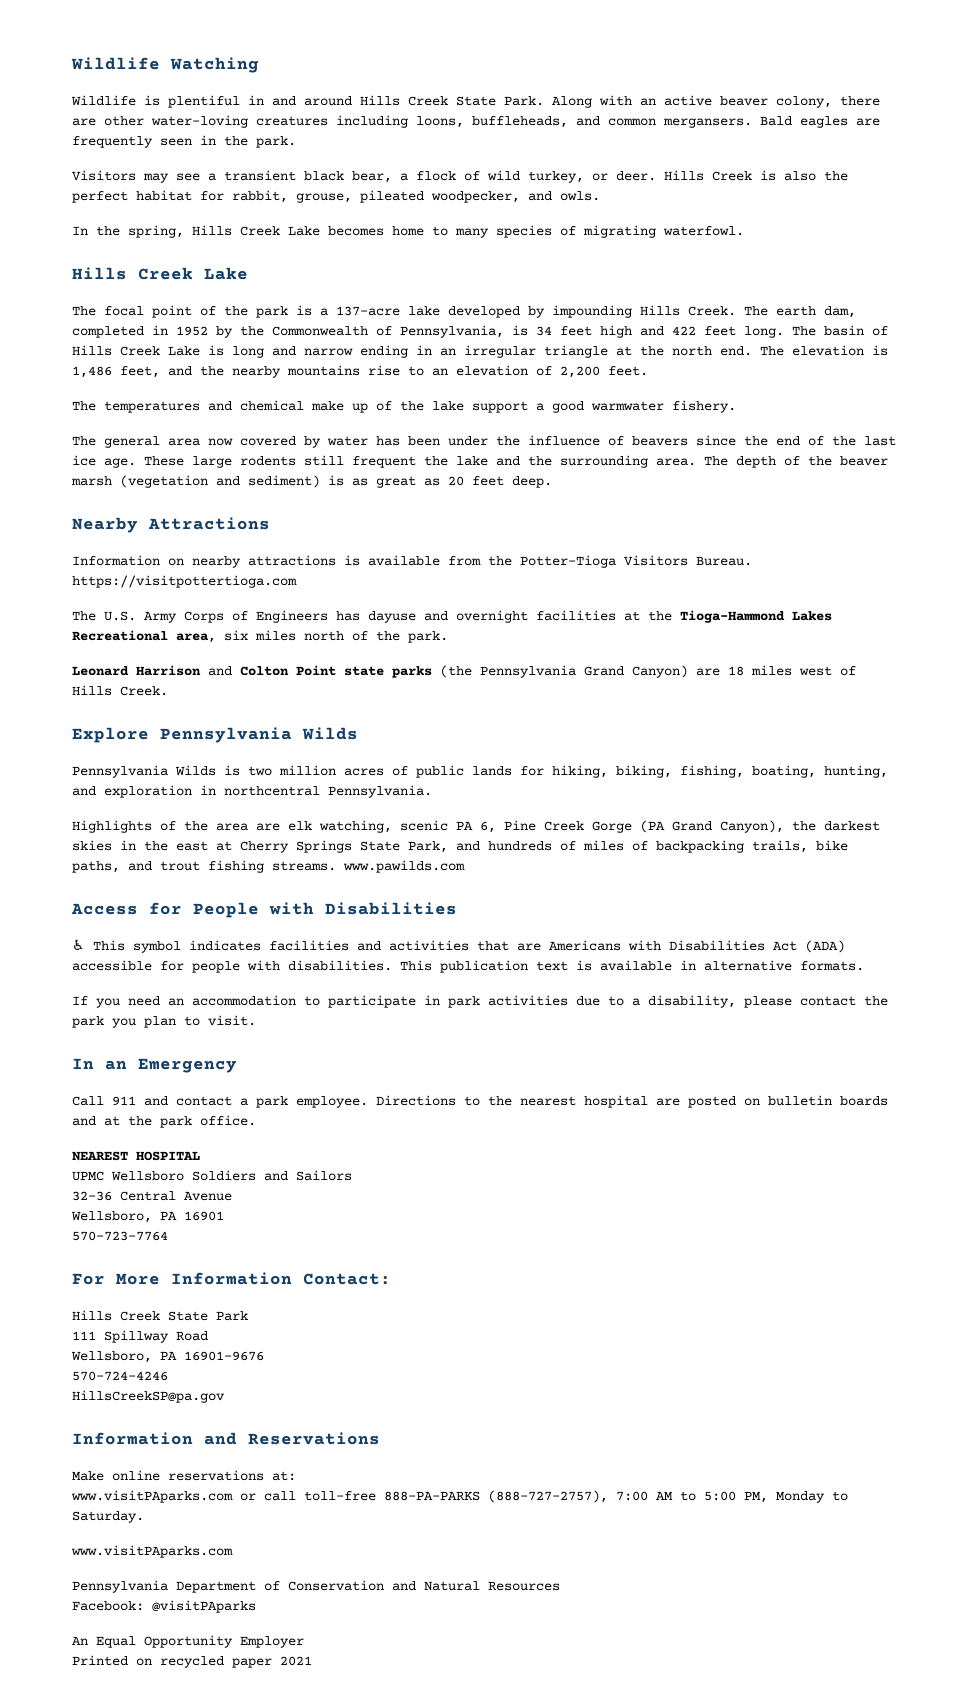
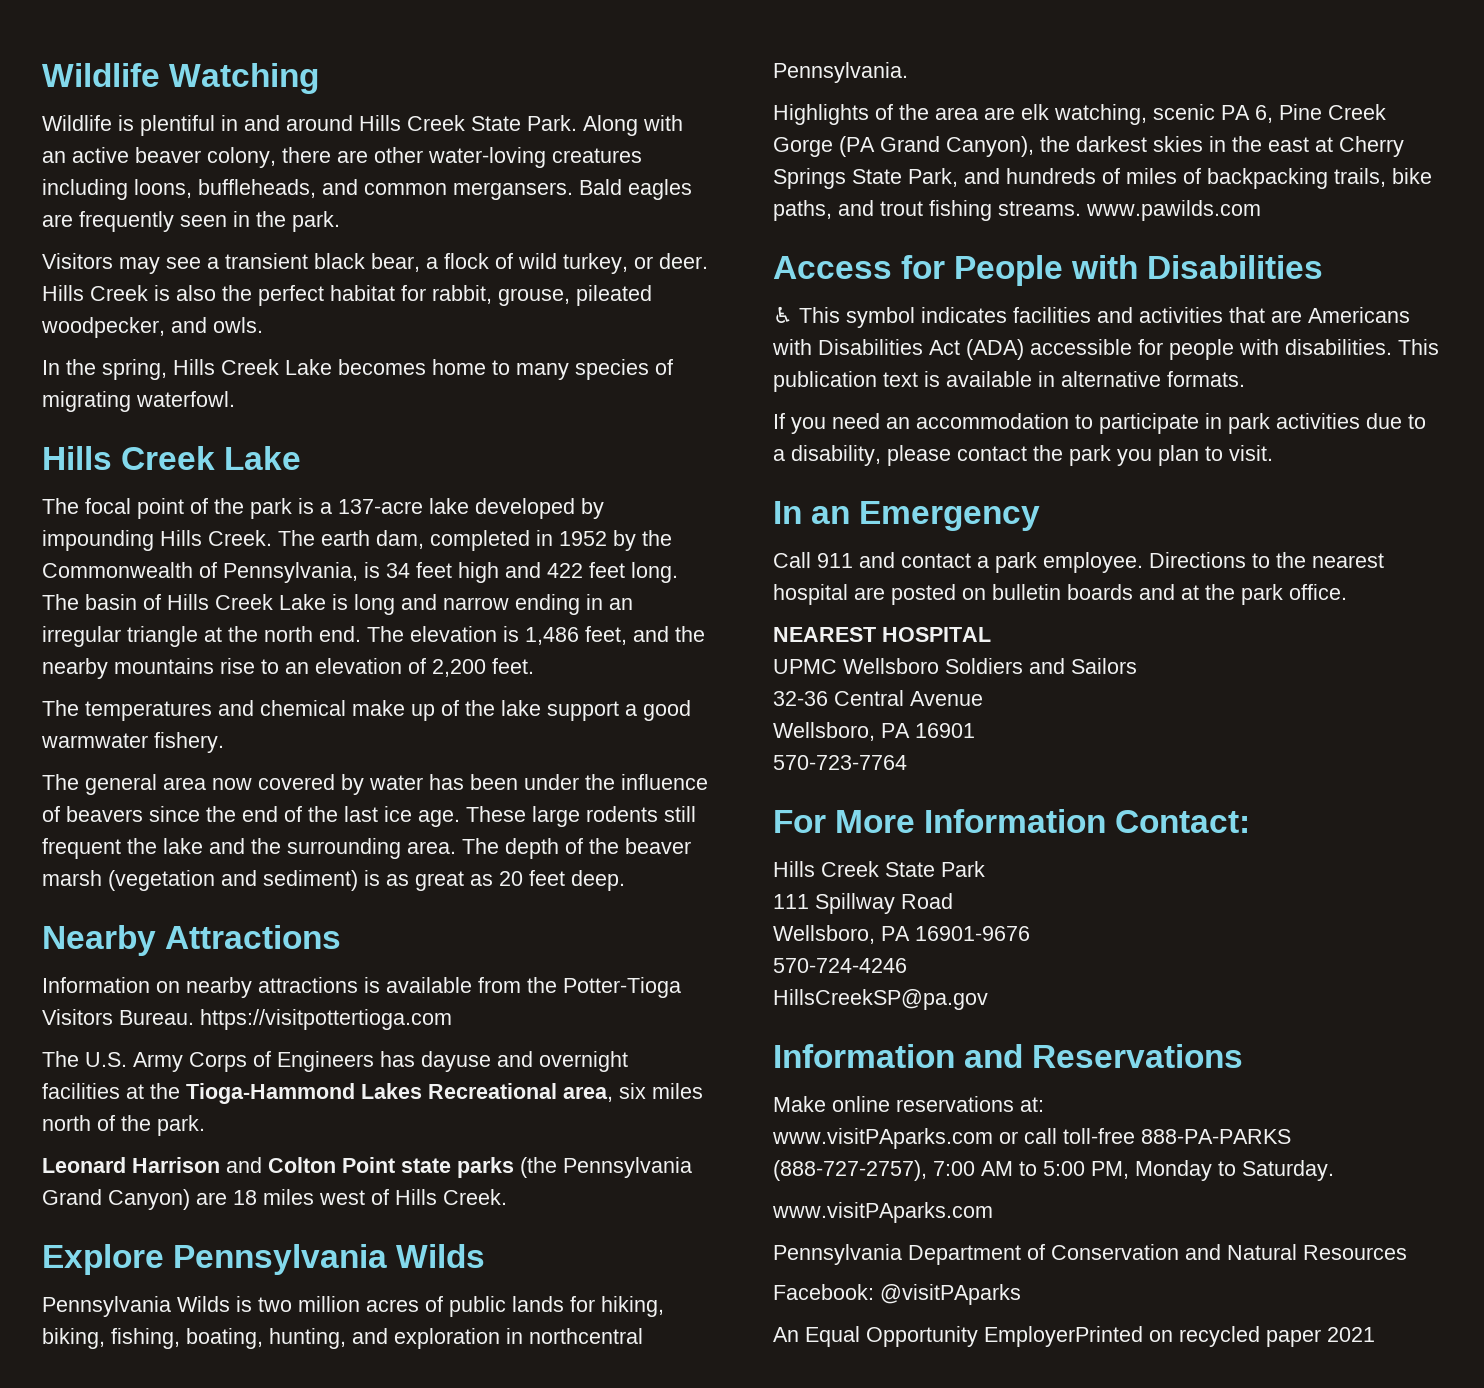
[240,1636,304,1648] [72,1655,128,1666] Employer // Printed -> [984,1326,1143,1347] EmployerPrinted

